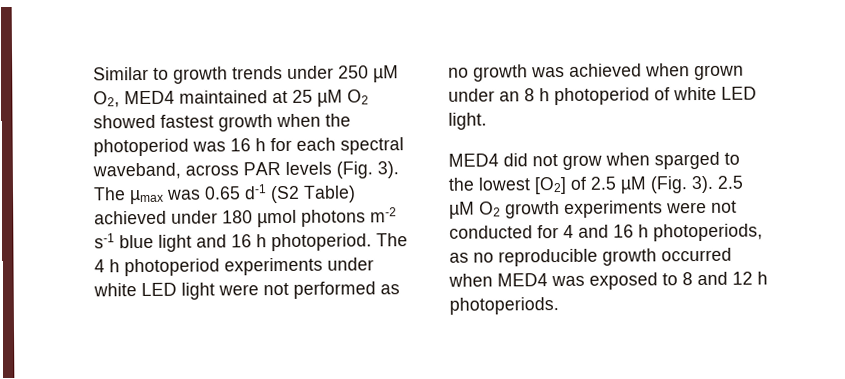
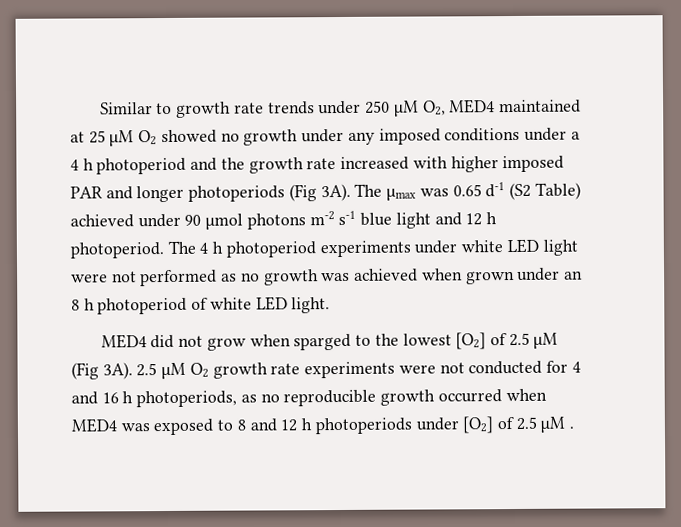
(228, 75) none -> [233,102,264,114] rate
[160,113,351,132] [93,137,404,157] [92,161,399,180] fastest growth when the photoperiod was 16 h for each spectral waveband, across PAR levels (Fig. 3). -> [220,127,580,146] [70,155,565,175] [70,183,351,203] no growth under any imposed conditions under a 4 h photoperiod and the growth rate increased with higher imposed PAR and longer photoperiods (Fig 3A).
[222,210,253,224] 180 -> [184,214,202,226] 90
[231,234,252,248] 16 -> [465,213,483,226] 12
[650,175,714,194] (Fig. 3). -> [71,362,133,380] (Fig 3A).
(560, 210) none -> [270,363,301,375] rate
[449,297,559,315] photoperiods. -> [314,416,575,435] photoperiods under [O2] of 2.5 µM .

